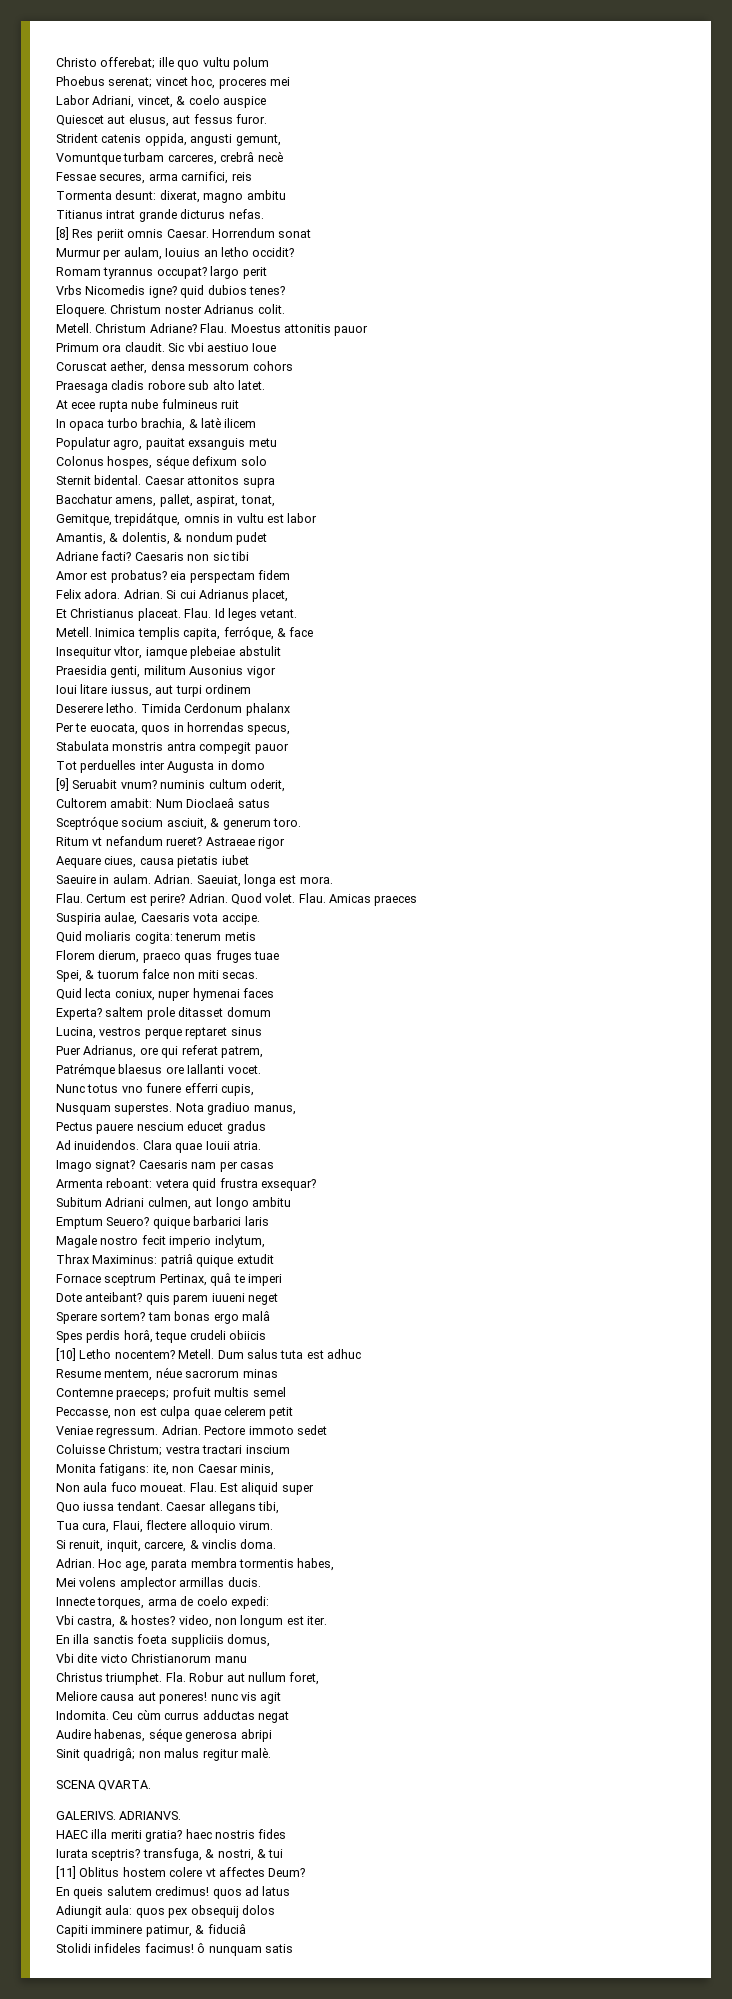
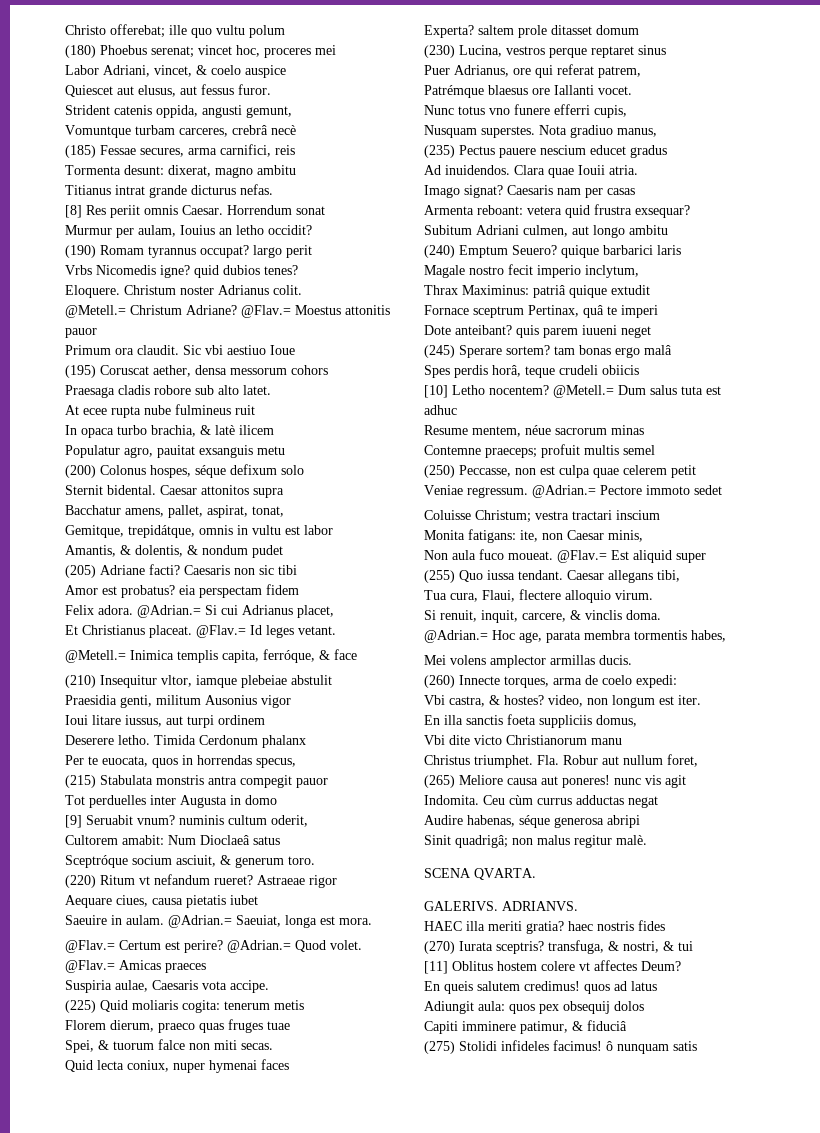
(269, 63) none -> [65,45,96,58] (180)
(283, 156) none -> [65,145,96,158] (185)
(295, 252) none -> [65,245,96,258] (190)
[56,323,92,333] Metell. -> [65,305,126,318] @Metell.=
[200,323,228,333] Flau. -> [241,305,291,318] @Flav.=
(277, 347) none -> [65,365,96,378] (195)
(277, 442) none -> [65,465,96,478] (200)
(267, 538) none -> [65,565,96,578] (205)
[123,589,163,599] Adrian. -> [137,605,201,618] @Adrian.=
[184,608,212,618] Flau. -> [196,625,246,638] @Flav.=
[56,627,92,637] Metell. -> [65,650,126,663] @Metell.=
(314, 632) none -> [65,675,96,688] (210)
(291, 730) none -> [65,775,96,788] (215)
(301, 822) none -> [65,875,96,888] (220)
[154,874,194,884] Adrian. -> [168,915,232,928] @Adrian.=
[56,893,83,903] Flau. -> [65,940,115,953] @Flav.=
[188,893,228,903] Adrian. -> [227,940,291,953] @Adrian.=
[298,893,326,903] Flau. -> [65,960,115,973] @Flav.=
(260, 919) none -> [65,1000,96,1013] (225)
(271, 1012) none -> [424,45,455,58] (230)
(296, 1110) none -> [424,145,455,158] (235)
(291, 1202) none -> [424,245,455,258] (240)
(278, 1299) none -> [424,345,455,358] (245)
[178,1349,215,1359] Metell. -> [553,385,614,398] @Metell.=
(286, 1392) none -> [424,465,455,478] (250)
[161,1425,201,1435] Adrian. -> [532,485,596,498] @Adrian.=
[189,1482,217,1492] Flau. -> [557,550,607,563] @Flav.=
(314, 1489) none -> [424,570,455,583] (255)
[56,1558,95,1568] Adrian. -> [424,630,488,643] @Adrian.=
(261, 1582) none -> [424,675,455,688] (260)
(320, 1678) none -> [424,775,455,788] (265)
(287, 1834) none -> [424,941,455,954] (270)
(246, 1929) none -> [424,1041,455,1054] (275)

